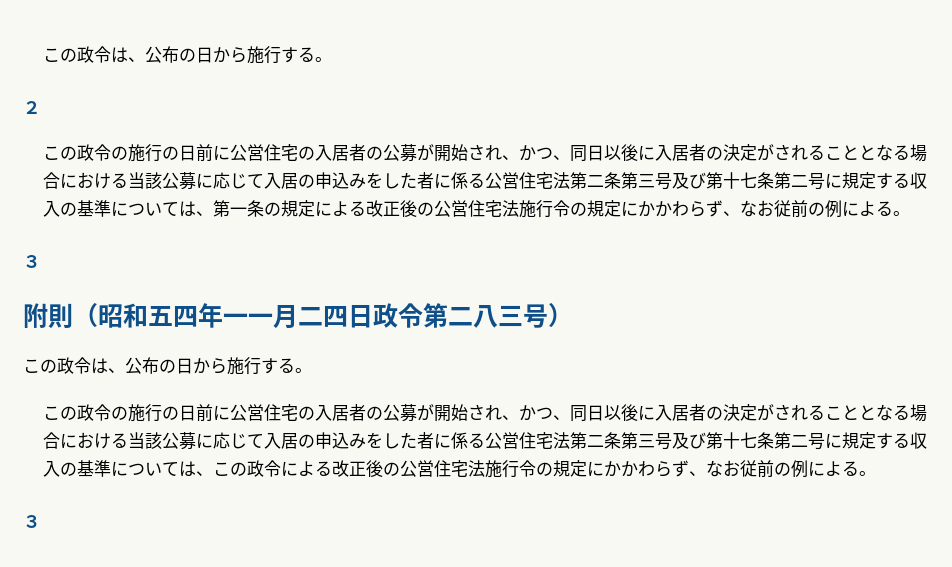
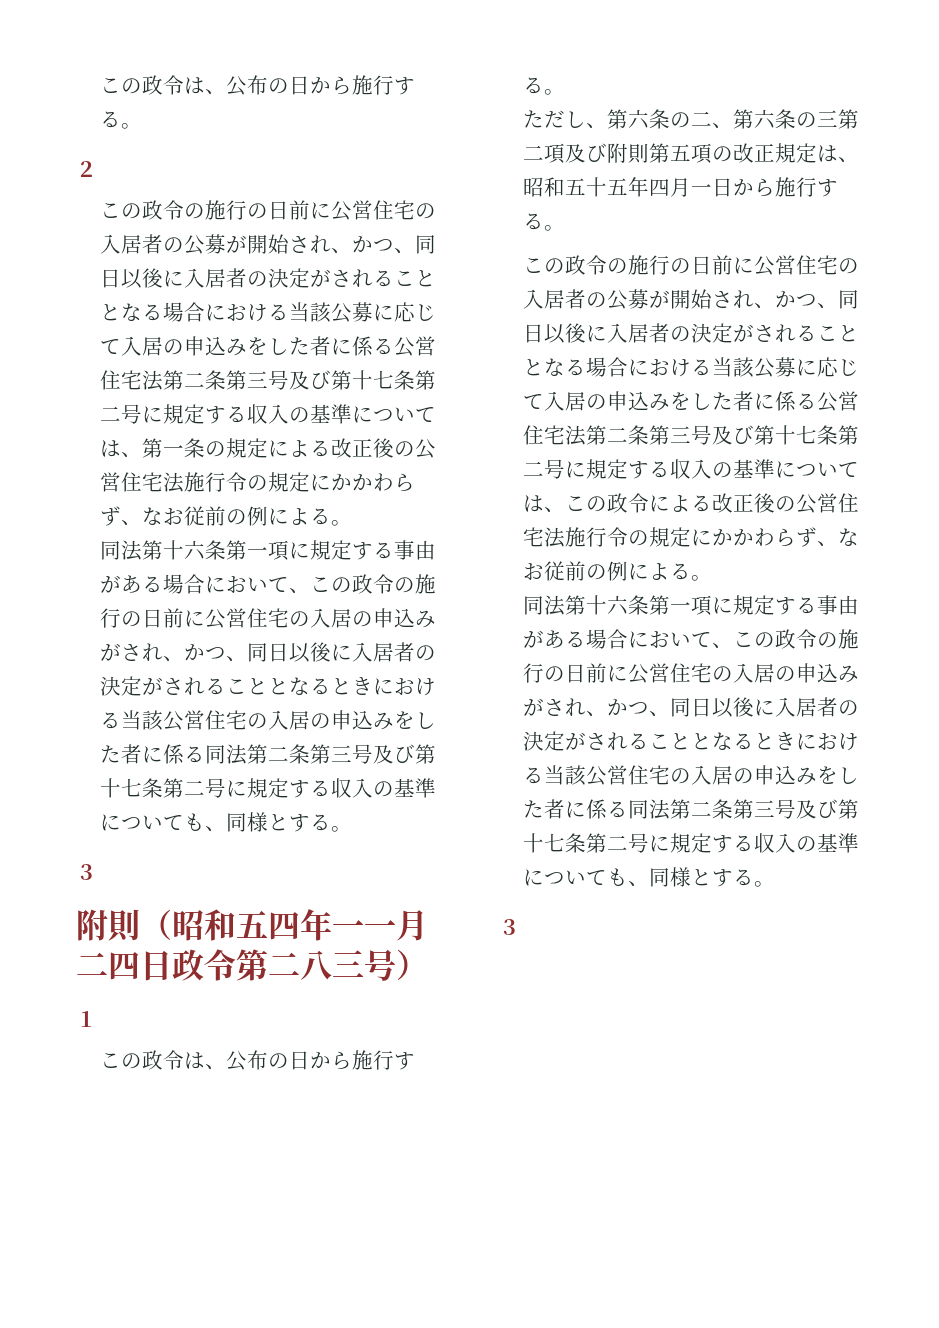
(910, 213) none -> [99,540,436,561] [99,574,436,594] [99,608,436,629] [99,642,436,663] [99,676,436,696] [99,710,436,731] [99,744,436,765] [99,778,436,798] [99,812,352,832] // 同法第十六条第一項に規定する事由がある場合において、この政令の施行の日前に公営住宅の入居の申込みがされ、かつ、同日以後に入居者の決定がされることとなるときにおける当該公営住宅の入居の申込みをした者に係る同法第二条第三号及び第十七条第二号に規定する収入の基準についても、同様とする。
[23,357,312,375] // この政令は、公布の日から施行する。 -> [76,1011,97,1027] [99,1050,415,1071] [522,77,565,95] [522,109,859,129] [522,143,859,164] [522,177,838,197] [522,213,565,231] // １ // この政令は、公布の日から施行する。 // ただし、第六条の二、第六条の三第二項及び附則第五項の改正規定は、昭和五十五年四月一日から施行する。
(876, 473) none -> [522,595,859,616] [522,629,859,649] [522,663,859,684] [522,697,859,718] [522,731,859,751] [522,765,859,786] [522,799,859,820] [522,833,859,853] [522,867,775,887] // 同法第十六条第一項に規定する事由がある場合において、この政令の施行の日前に公営住宅の入居の申込みがされ、かつ、同日以後に入居者の決定がされることとなるときにおける当該公営住宅の入居の申込みをした者に係る同法第二条第三号及び第十七条第二号に規定する収入の基準についても、同様とする。

